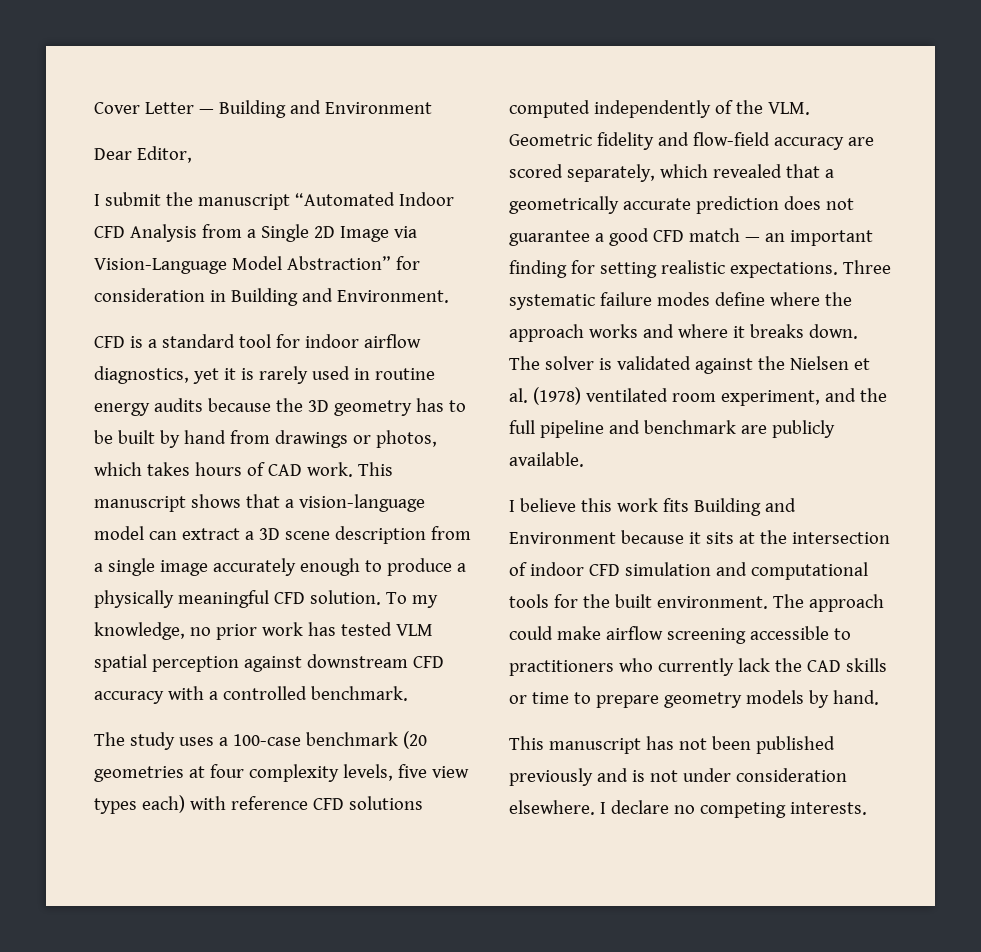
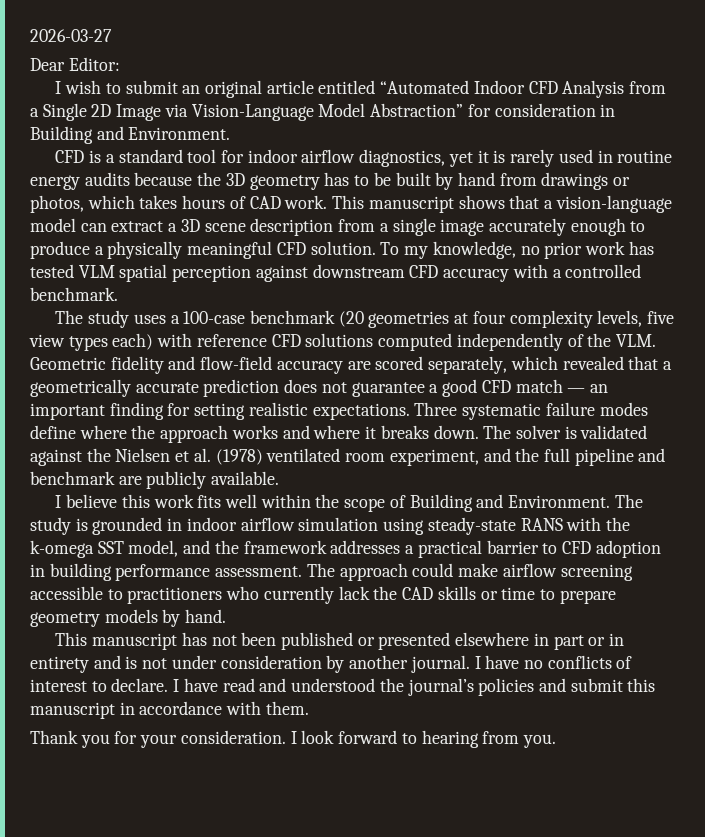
[94,100,432,118] Cover Letter — Building and Environment -> [30,29,112,42] 2026-03-27
[136,146,192,163] [94,192,290,210] Editor, // I submit the manuscript -> [68,57,120,71] [55,80,376,98] Editor: // I wish to submit an original article entitled
[693,498,796,516] [509,530,890,544] [509,562,868,580] [509,594,768,609] Building and Environment because it sits at the intersection of indoor CFD simulation and computational tools for the built environment. -> [225,494,643,512] [30,517,630,535] [30,540,661,558] [30,563,303,581] well within the scope of Building and Environment. The study is grounded in indoor airflow simulation using steady-state RANS with the k-omega SST model, and the framework addresses a practical barrier to CFD adoption in building performance assessment.
[509,768,593,786] previously -> [357,632,625,650] [30,656,89,673] or presented elsewhere in part or in entirety
[509,800,867,818] elsewhere. I declare no competing interests. -> [326,655,633,673] [30,678,656,696] [30,701,309,719] [30,730,556,748] by another journal. I have no conflicts of interest to declare. I have read and understood the journal’s policies and submit this manuscript in accordance with them. // Thank you for your consideration. I look forward to hearing from you.

